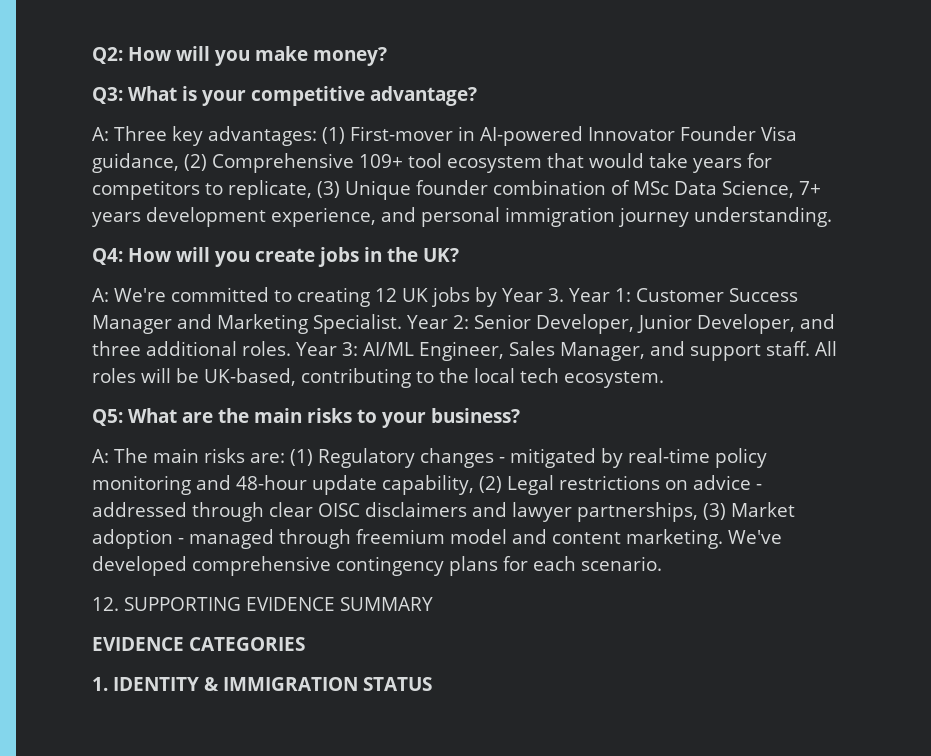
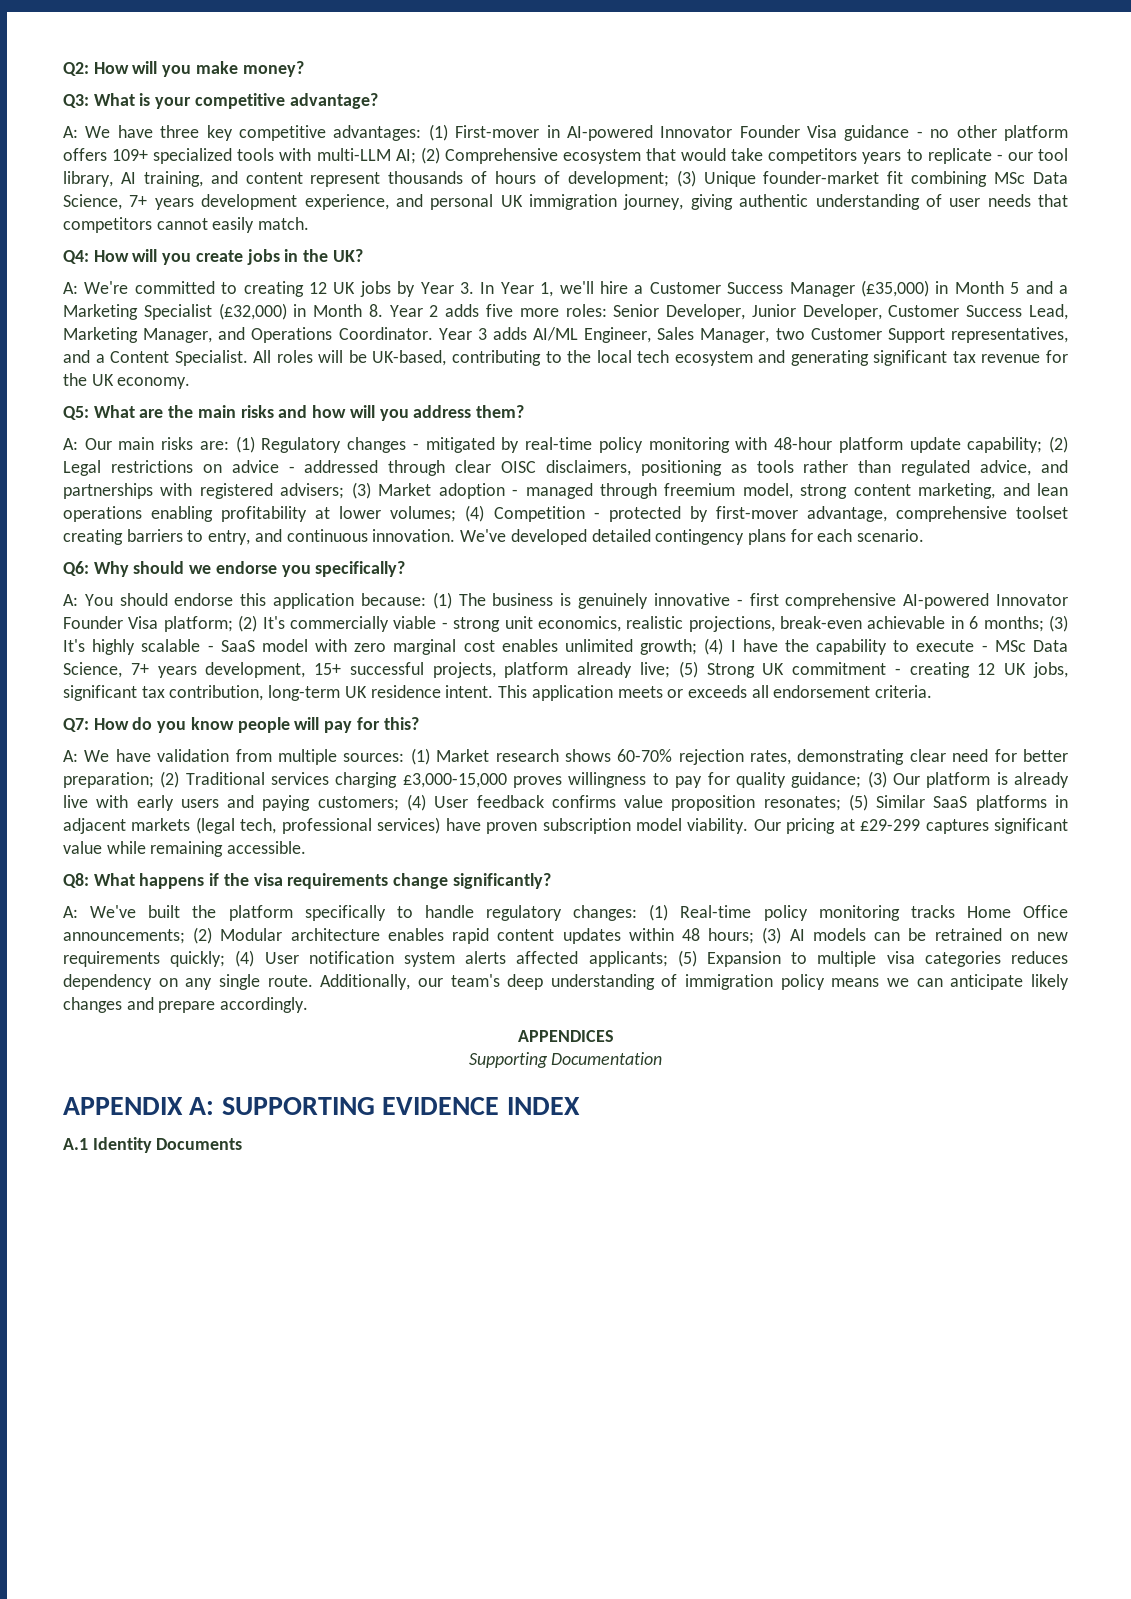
[114,126,203,146] Three key -> [85,125,326,141] We have three key competitive
[92,153,772,173] [92,180,630,200] guidance, (2) Comprehensive 109+ tool ecosystem that would take years for competitors to replicate, (3) Unique founder combination of -> [844,125,1069,141] [63,147,1068,164] [63,170,988,187] guidance - no other platform offers 109+ specialized tools with multi-LLM AI; (2) Comprehensive ecosystem that would take competitors years to replicate - our tool library, AI training, and content represent thousands of hours of development; (3) Unique founder-market fit combining
[505,207,832,227] immigration journey understanding. -> [500,194,1068,210] [63,217,310,233] UK immigration journey, giving authentic understanding of user needs that competitors cannot easily match.
[568,288,798,302] [92,314,835,334] [92,341,810,361] Year 1: Customer Success Manager and Marketing Specialist. Year 2: Senior Developer, Junior Developer, and three additional roles. Year 3: AI/ML Engineer, Sales Manager, and support staff. -> [480,280,1068,297] [63,303,1069,320] [63,327,1068,343] [63,350,248,366] In Year 1, we'll hire a Customer Success Manager (£35,000) in Month 5 and a Marketing Specialist (£32,000) in Month 8. Year 2 adds five more roles: Senior Developer, Junior Developer, Customer Success Lead, Marketing Manager, and Operations Coordinator. Year 3 adds AI/ML Engineer, Sales Manager, two Customer Support representatives, and a Content Specialist.
[564,371,664,388] ecosystem. -> [674,350,1068,366] [63,373,191,389] ecosystem and generating significant tax revenue for the UK economy.
[357,408,520,428] [92,448,148,463] to your business? // A: The -> [278,405,524,421] [63,438,112,450] and how will you address them? // A: Our
[196,475,474,495] and 48-hour update capability, -> [735,437,1043,453] with 48-hour platform update capability;
[365,502,698,522] disclaimers and lawyer partnerships, -> [545,460,1068,476] [63,483,345,499] disclaimers, positioning as tools rather than regulated advice, and partnerships with registered advisers;
[450,529,723,549] model and content marketing. -> [742,483,1068,499] [63,505,1068,522] [63,529,456,545] model, strong content marketing, and lean operations enabling profitability at lower volumes; (4) Competition - protected by first-mover advantage, comprehensive toolset creating barriers to entry, and continuous innovation.
[192,556,331,576] comprehensive -> [591,529,651,542] detailed
[92,597,433,611] [92,637,305,651] [92,677,432,691] 12. SUPPORTING EVIDENCE SUMMARY // EVIDENCE CATEGORIES // 1. IDENTITY & IMMIGRATION STATUS -> [63,561,406,577] [63,592,1069,609] [63,615,1069,632] [63,638,1068,655] [63,661,1069,678] [63,685,933,701] [63,717,419,733] [63,748,1069,765] [63,771,1070,788] [63,794,1069,811] [63,817,1068,834] [63,841,307,857] [63,873,551,889] [63,904,1068,921] [63,927,1068,944] [63,950,1069,967] [63,974,1069,990] [63,997,309,1013] [517,1030,614,1042] [468,1052,663,1068] [63,1097,580,1115] [63,1137,243,1153] Q6: Why should we endorse you specifically? // A: You should endorse this application because: (1) The business is genuinely innovative - first comprehensive AI-powered Innovator Founder Visa platform; (2) It's commercially viable - strong unit economics, realistic projections, break-even achievable in 6 months; (3) It's highly scalable - SaaS model with zero marginal cost enables unlimited growth; (4) I have the capability to execute - MSc Data Science, 7+ years development, 15+ successful projects, platform already live; (5) Strong UK commitment - creating 12 UK jobs, significant tax contribution, long-term UK residence intent. This application meets or exceeds all endorsement criteria. // Q7: How do you know people will pay for this? // A: We have validation from multiple sources: (1) Market research shows 60-70% rejection rates, demonstrating clear need for better preparation; (2) Traditional services charging £3,000-15,000 proves willingness to pay for quality guidance; (3) Our platform is already live with early users and paying customers; (4) User feedback confirms value proposition resonates; (5) Similar SaaS platforms in adjacent markets (legal tech, professional services) have proven subscription model viability. Our pricing at £29-299 captures significant value while remaining accessible. // Q8: What happens if the visa requirements change significantly? // A: We've built the platform specifically to handle regulatory changes: (1) Real-time policy monitoring tracks Home Office announcements; (2) Modular architecture enables rapid content updates within 48 hours; (3) AI models can be retrained on new requirements quickly; (4) User notification system alerts affected applicants; (5) Expansion to multiple visa categories reduces dependency on any single route. Additionally, our team's deep understanding of immigration policy means we can anticipate likely changes and prepare accordingly. // APPENDICES // Supporting Documentation // APPENDIX A: SUPPORTING EVIDENCE INDEX // A.1 Identity Documents

